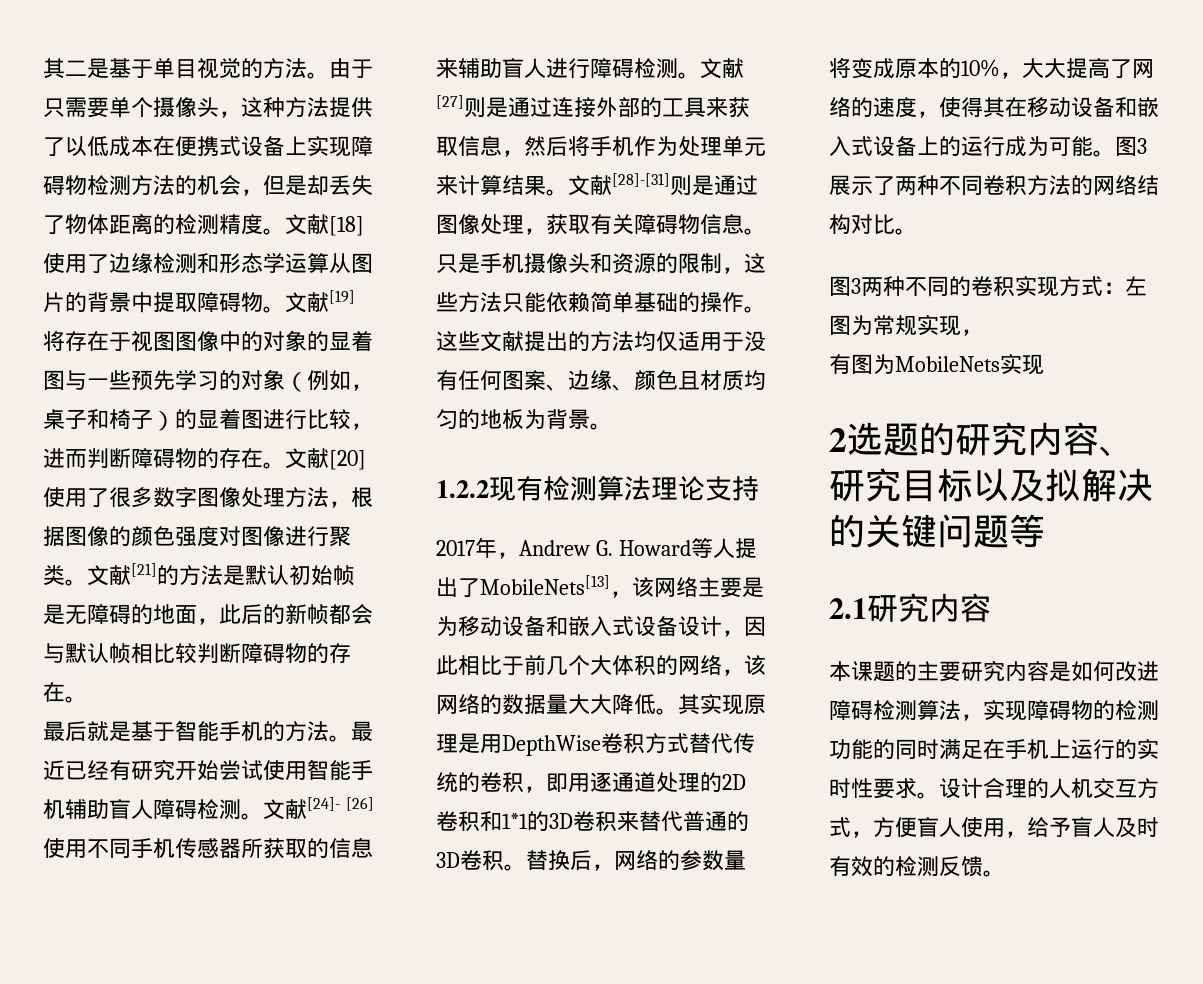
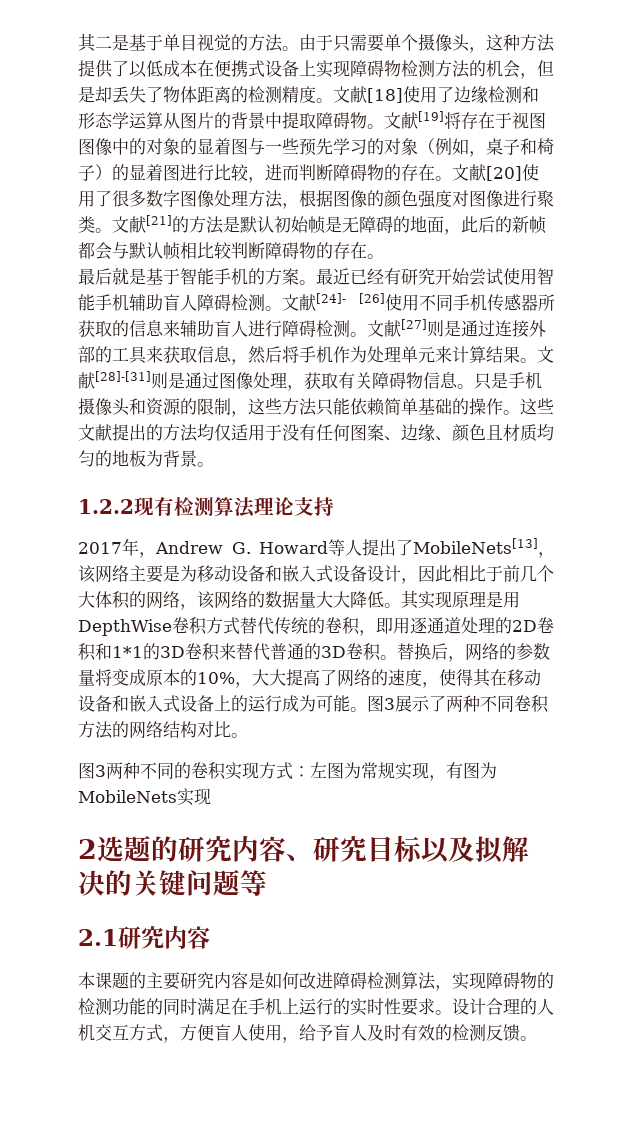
[307,721,329,741] 法 -> [282,268,299,285] 案
(983, 332) // -> (446, 778) none

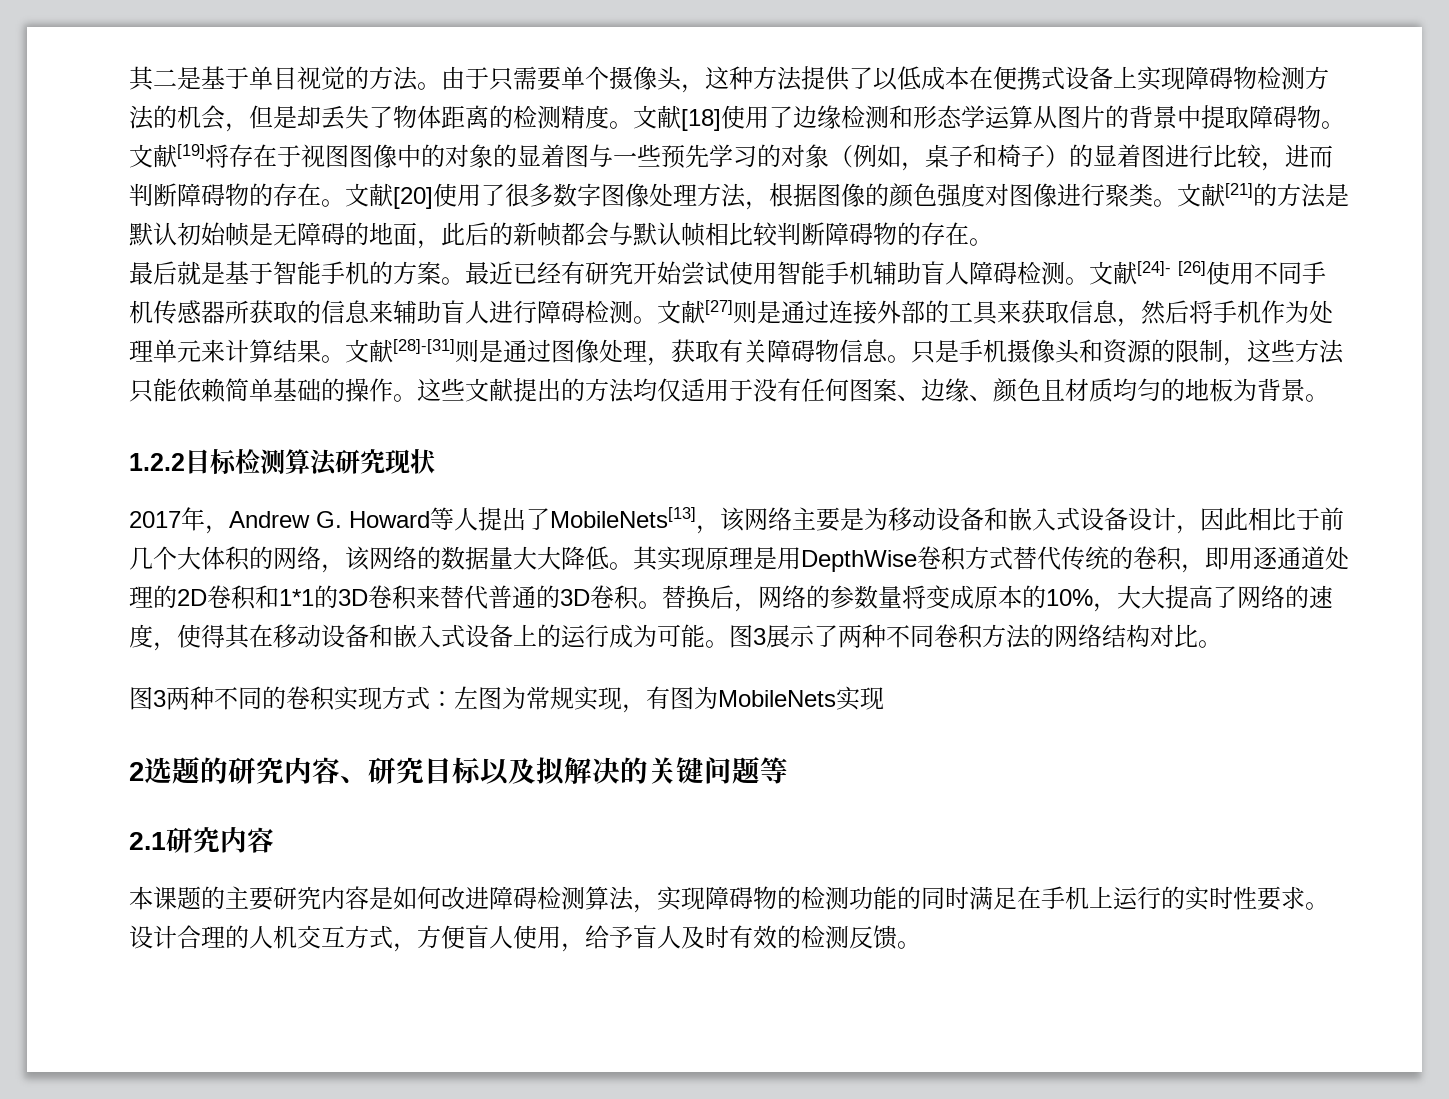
[134,497,334,518] 现有检测算法理论支持 -> [185,448,436,476] 目标检测算法研究现状

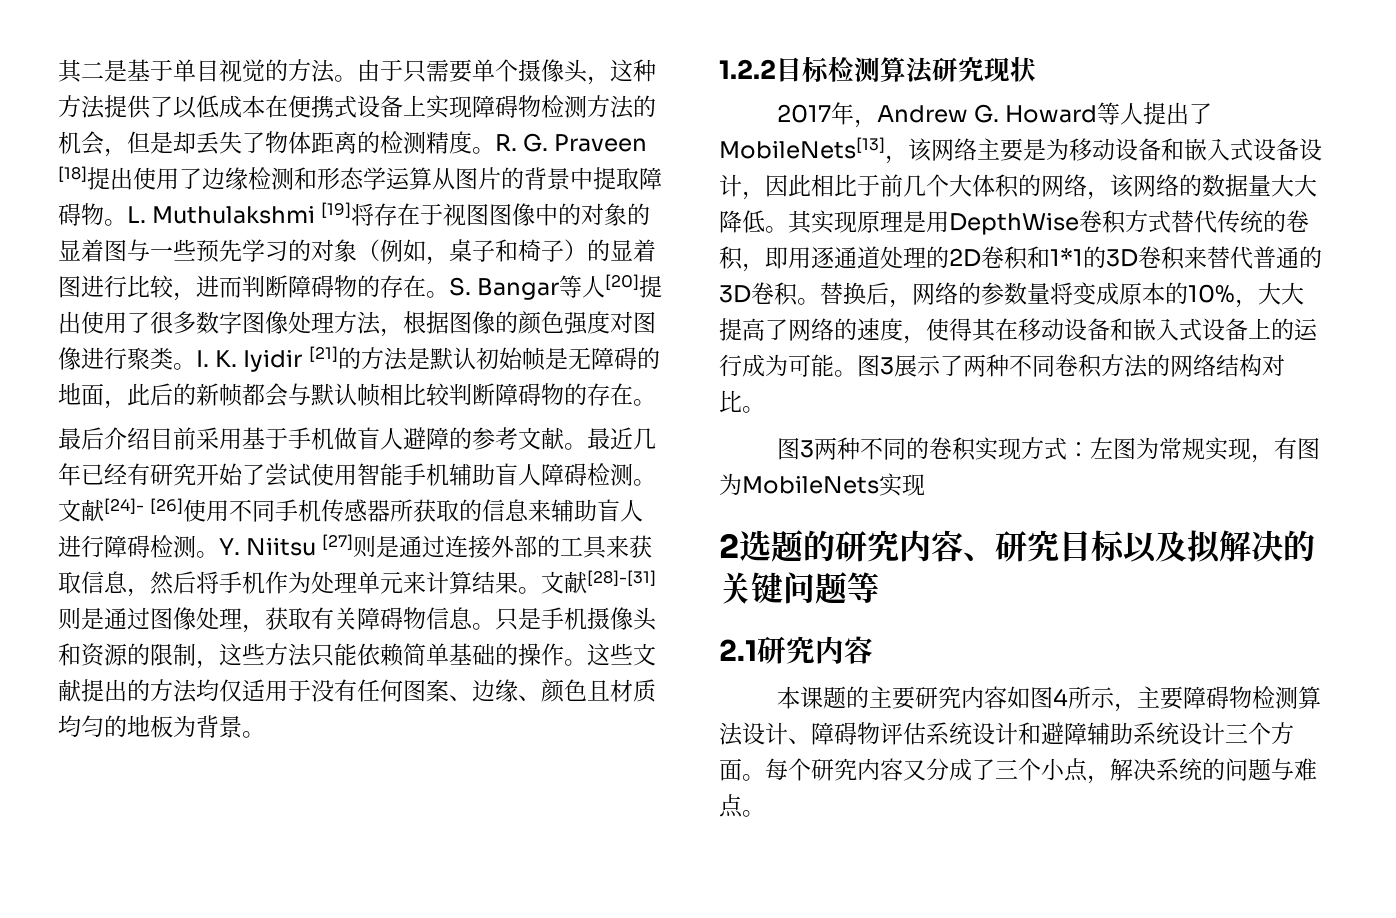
[633,105,721,131] 文献[18] -> [495,133,648,152] [58,166,133,190] R. G. Praveen [18]提出
[129,144,177,168] 文献 -> [127,205,316,224] L. Muthulakshmi
[345,183,433,209] 文献[20] -> [449,274,663,300] [58,311,81,334] S. Bangar等人[20]提出
[1177,183,1225,207] 文献 -> [196,349,303,372] I. K. Iyidir
[177,261,513,285] 就是基于智能手机的方案。最近 -> [104,427,656,450] [58,463,81,486] 介绍目前采用基于手机做盲人避障的参考文献。最近几年
(682, 273) none -> [242,464,265,485] 了
[657,300,705,324] 文献 -> [219,537,317,556] Y. Niitsu
[369,886,1329,913] [129,925,897,952] 是如何改进障碍检测算法，实现障碍物的检测功能的同时满足在手机上运行的实时性要求。设计合理的人机交互方式，方便盲人使用，给予盲人及时有效的检测反馈 -> [1006,686,1321,712] [719,722,1294,746] [719,758,1317,784] [719,794,743,818] 如图4所示，主要障碍物检测算法设计、障碍物评估系统设计和避障辅助系统设计三个方面。每个研究内容又分成了三个小点，解决系统的问题与难点

